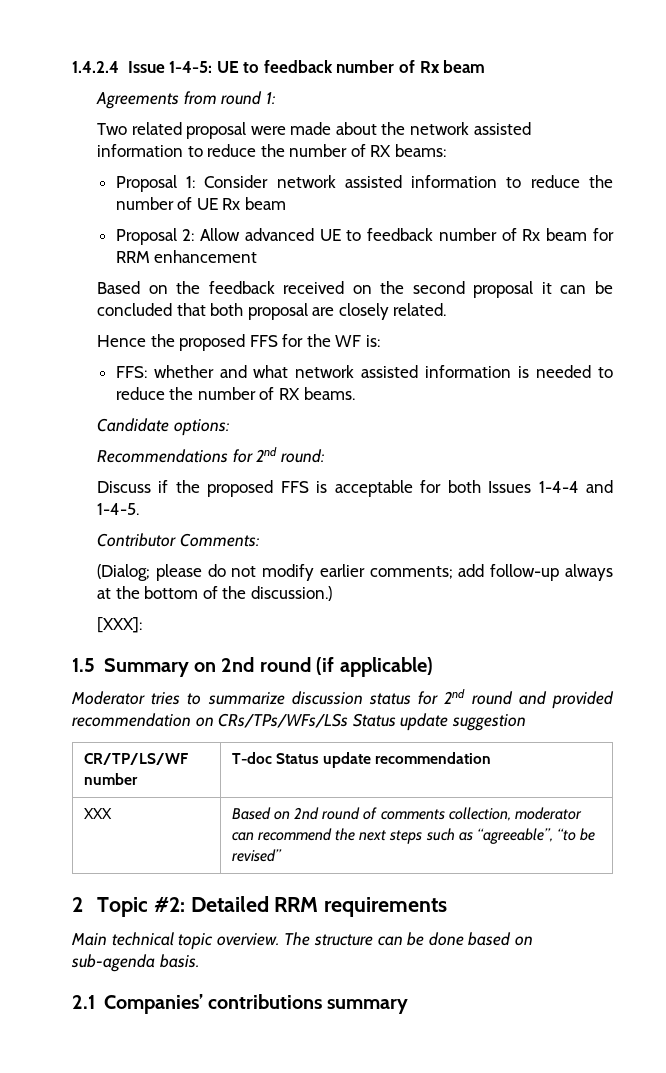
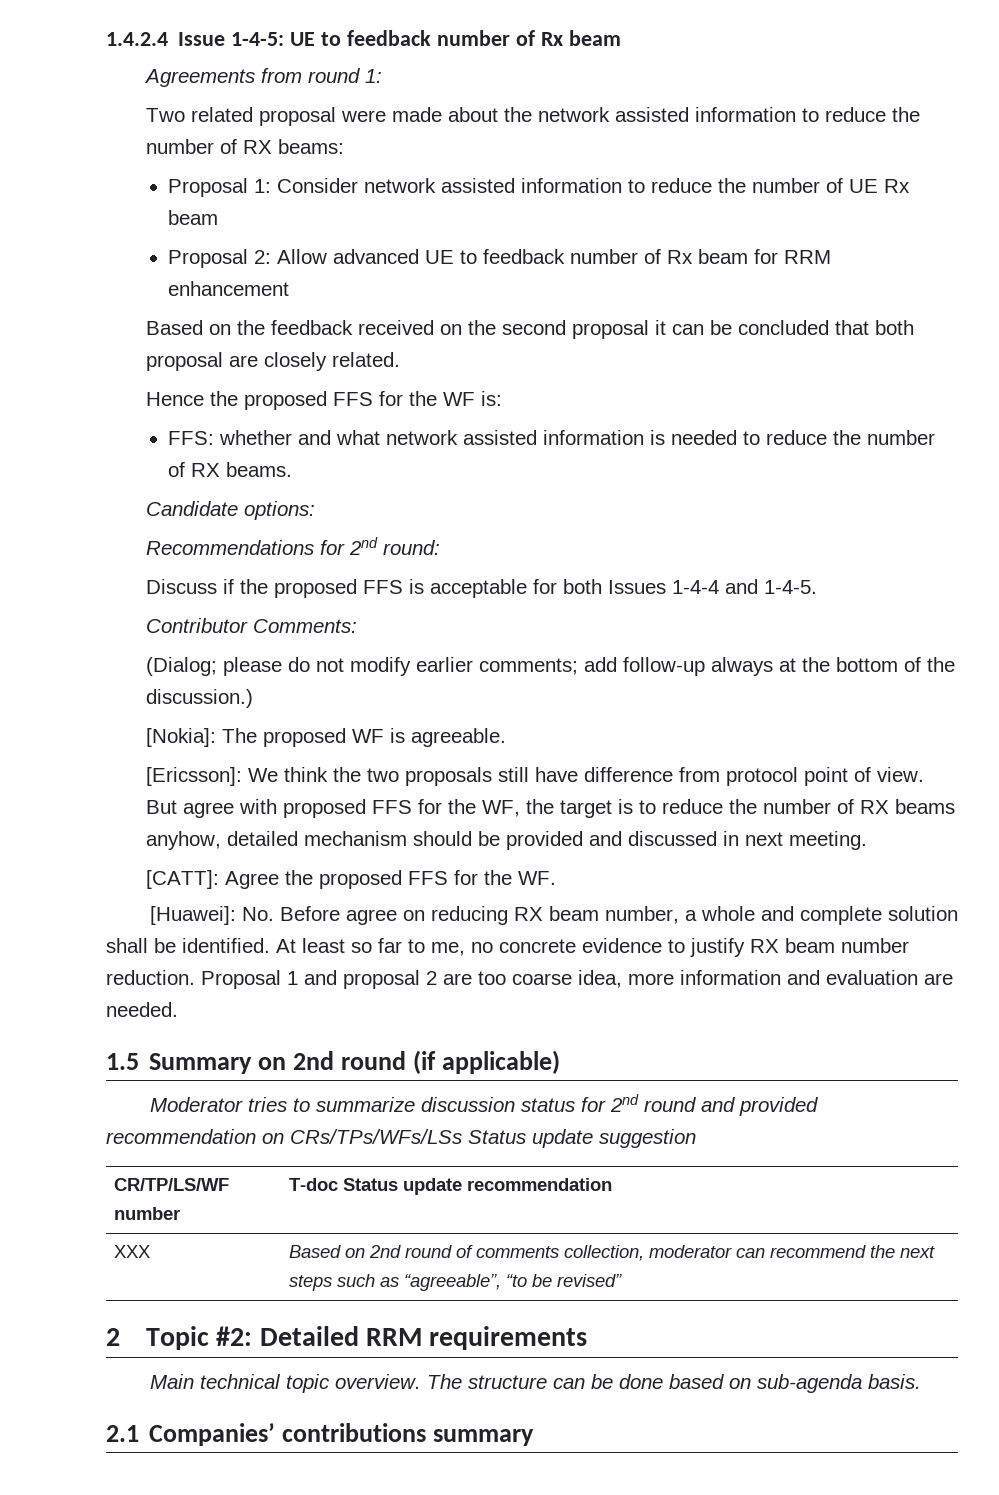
[96,617,142,633] [XXX]: -> [145,728,506,747] [145,767,924,786] [145,799,955,818] [145,831,867,850] [145,870,556,889] [149,906,958,925] [106,938,909,957] [106,970,953,989] [106,1002,178,1017] [Nokia]: The proposed WF is agreeable. // [Ericsson]: We think the two proposals still have difference from protocol point of view. But agree with proposed FFS for the WF, the target is to reduce the number of RX beams anyhow, detailed mechanism should be provided and discussed in next meeting. // [CATT]: Agree the proposed FFS for the WF. // [Huawei]: No. Before agree on reducing RX beam number, a whole and complete solution shall be identified. At least so far to me, no concrete evidence to justify RX beam number reduction. Proposal 1 and proposal 2 are too coarse idea, more information and evaluation are needed.

